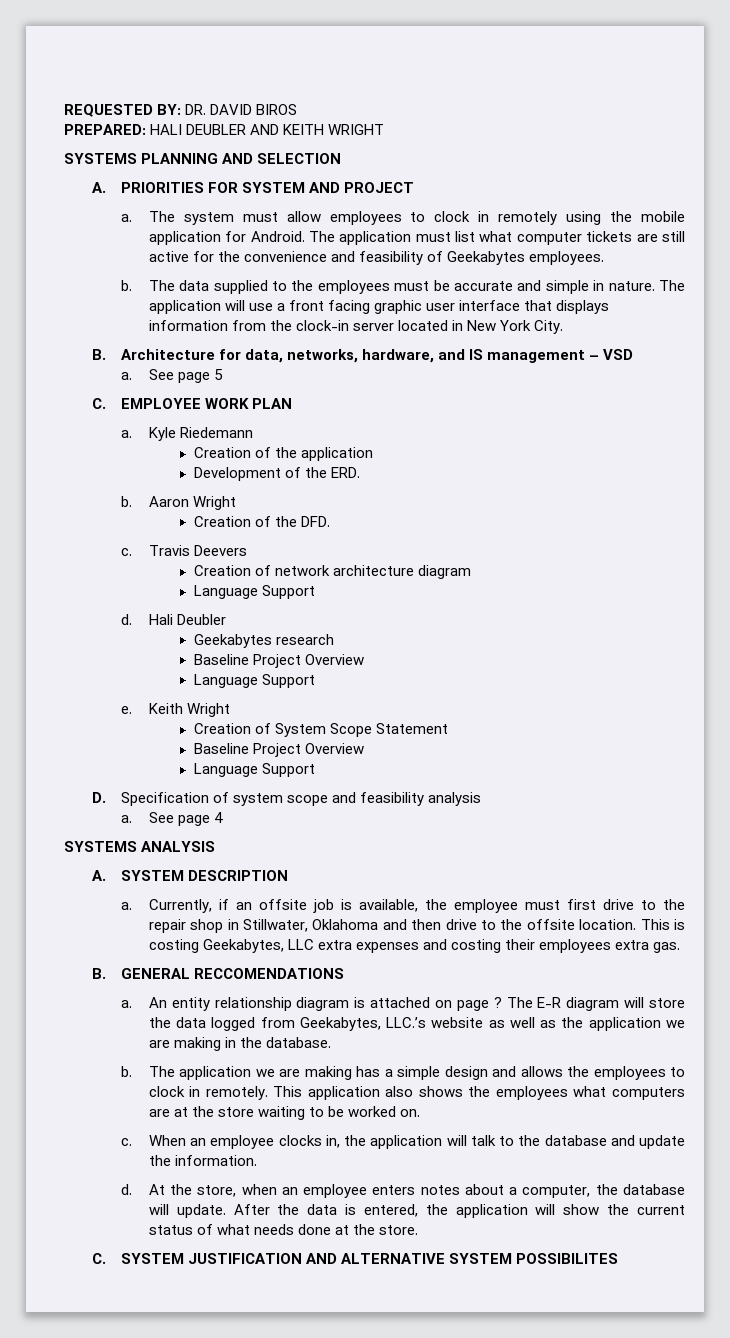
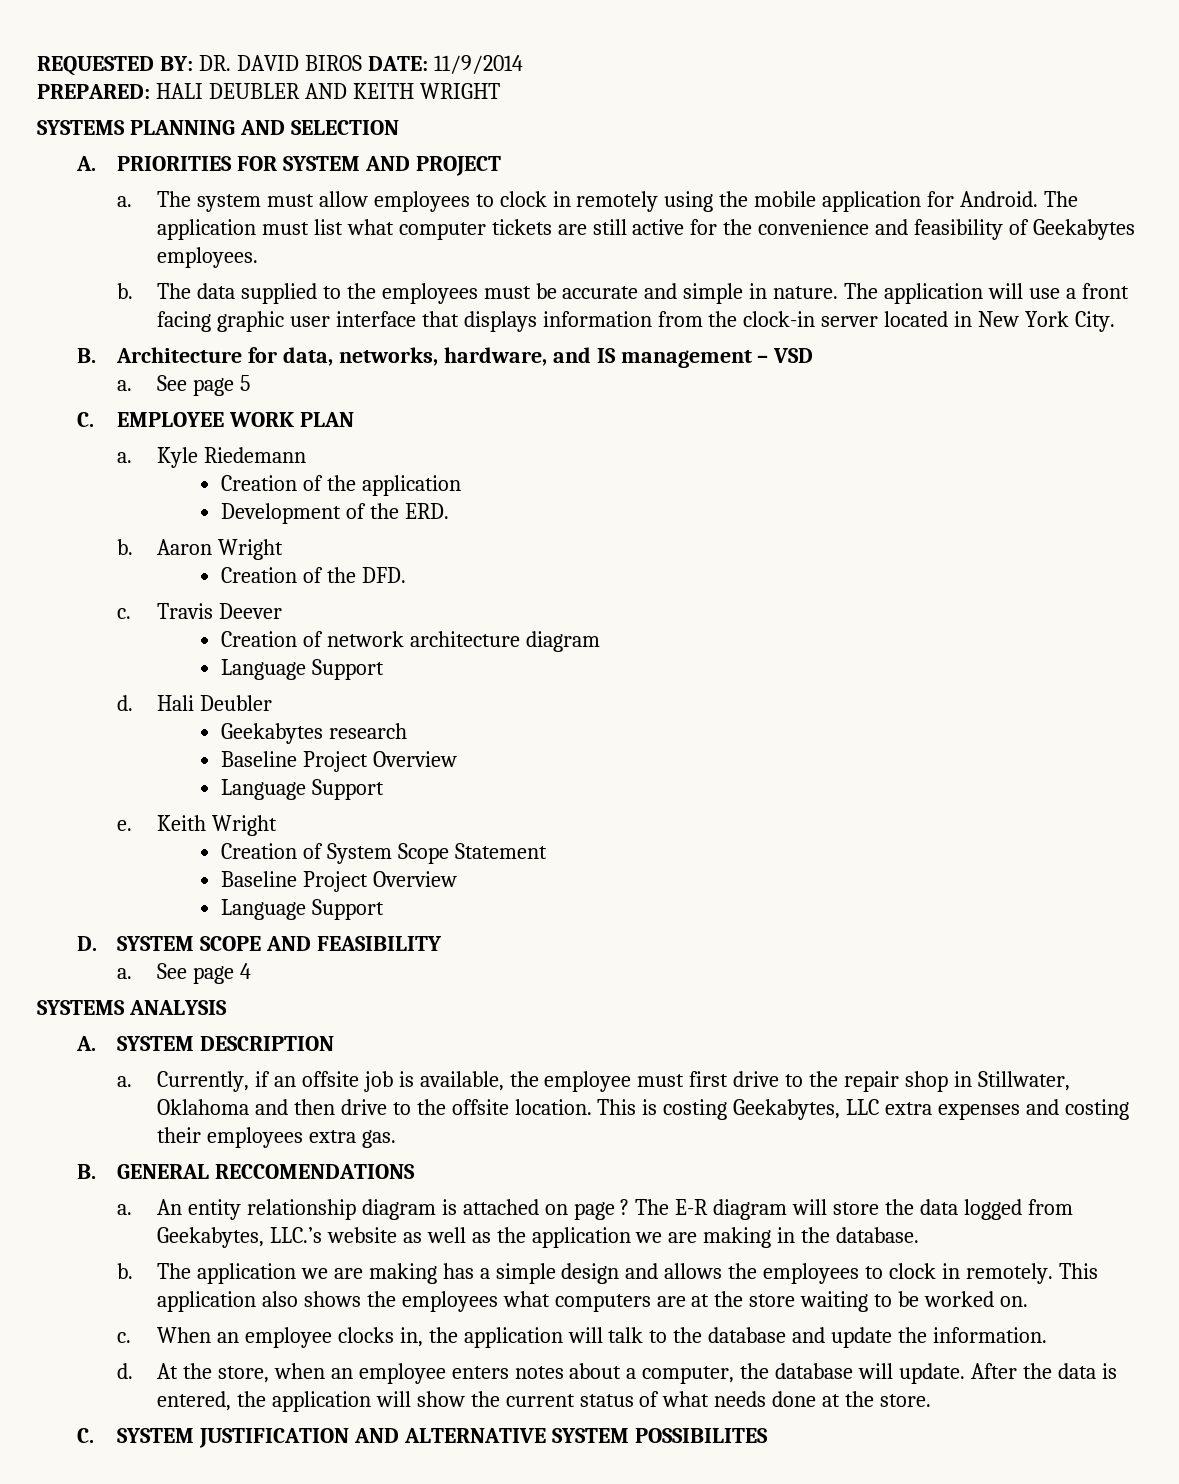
(298, 109) none -> [367,55,523,74] DATE: 11/9/2014
[193,545,247,556] Deevers -> [218,603,282,619] Deever
[120,792,481,806] Specification of system scope and feasibility analysis -> [116,936,442,951] SYSTEM SCOPE AND FEASIBILITY

